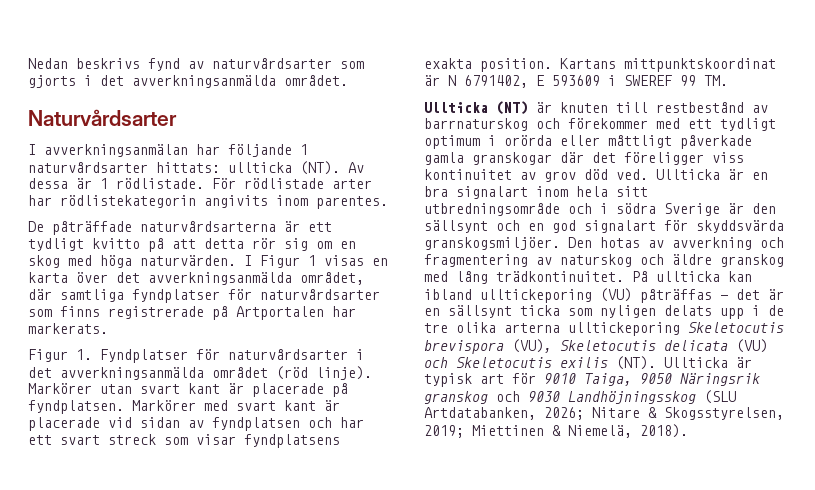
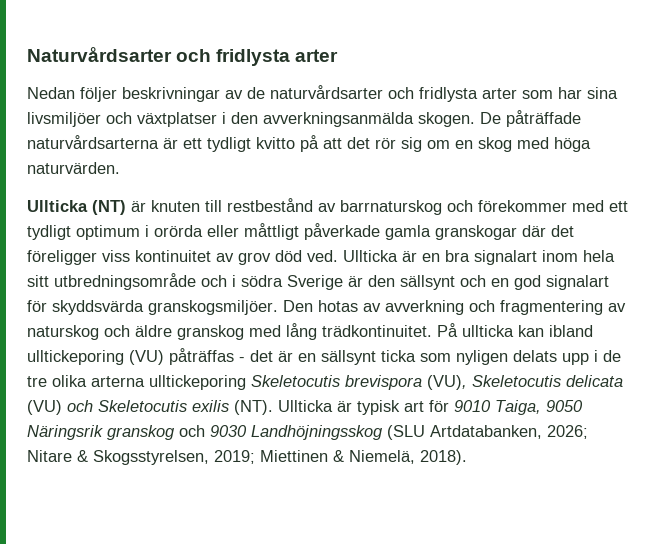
[28,58,364,71] [28,75,348,88] [28,109,177,126] [28,144,308,157] [28,161,364,175] [28,178,372,189] [28,195,388,209] Nedan beskrivs fynd av naturvårdsarter som gjorts i det avverkningsanmälda området. // Naturvårdsarter // I avverkningsanmälan har följande 1 naturvårdsarter hittats: ullticka (NT). Av dessa är 1 rödlistade. För rödlistade arter har rödlistekategorin angivits inom parentes. // -> [27,47,339,66] [27,85,618,102] [27,112,475,127] Naturvårdsarter och fridlysta arter // Nedan följer beskrivningar av de naturvårdsarter och fridlysta arter som har sina livsmiljöer och växtplatser i den avverkningsanmälda skogen.
[204,238,244,249] detta -> [347,137,370,149] det
[244,255,388,268] [28,272,364,285] [28,289,380,303] [28,306,356,320] [28,323,108,334] [28,349,364,363] [28,366,372,380] [28,383,348,397] [28,400,340,414] [28,417,364,431] [28,434,340,448] [424,58,776,72] [424,75,728,88] I Figur 1 visas en karta över det avverkningsanmälda området, där samtliga fyndplatser för naturvårdsarter som finns registrerade på Artportalen har markerats. // Figur 1. Fyndplatser för naturvårdsarter i det avverkningsanmälda området (röd linje). Markörer utan svart kant är placerade på fyndplatsen. Markörer med svart kant är placerade vid sidan av fyndplatsen och har ett svart streck som visar fyndplatsens exakta position. Kartans mittpunktskoordinat är N 6791402, E 593609 i SWEREF 99 TM. -> (120, 168) none

